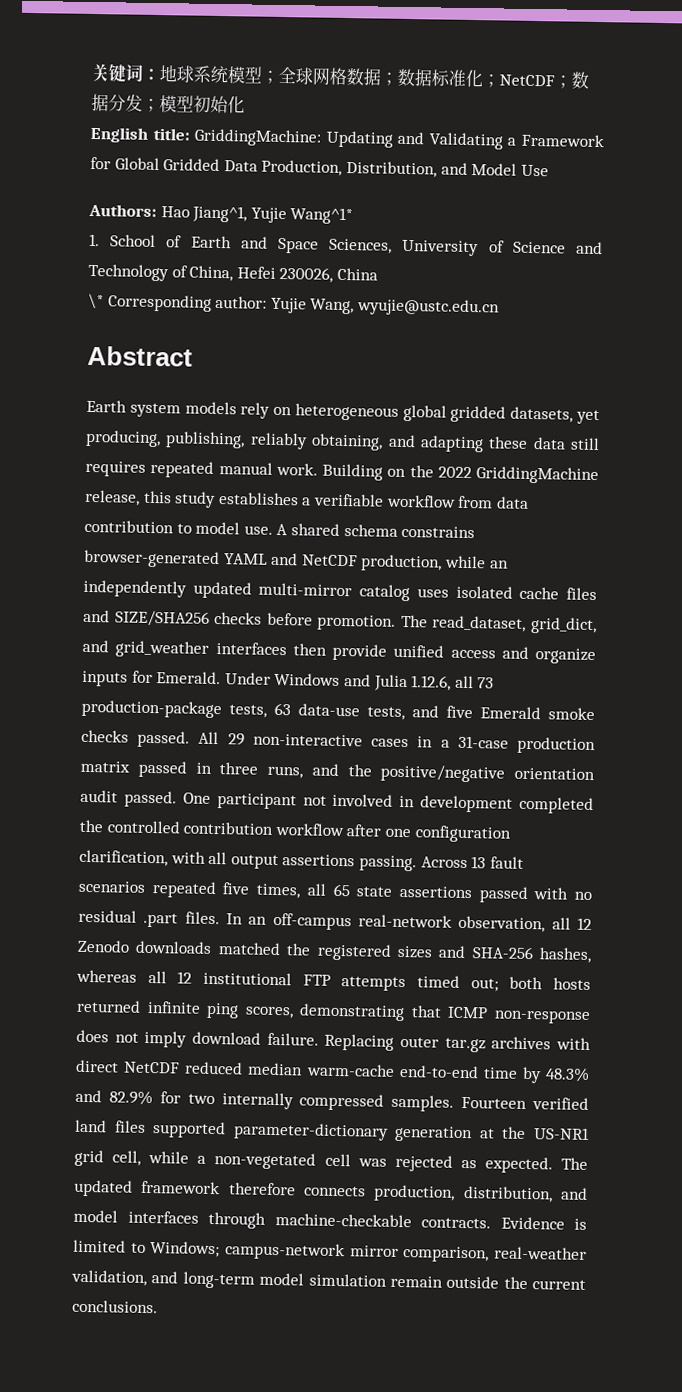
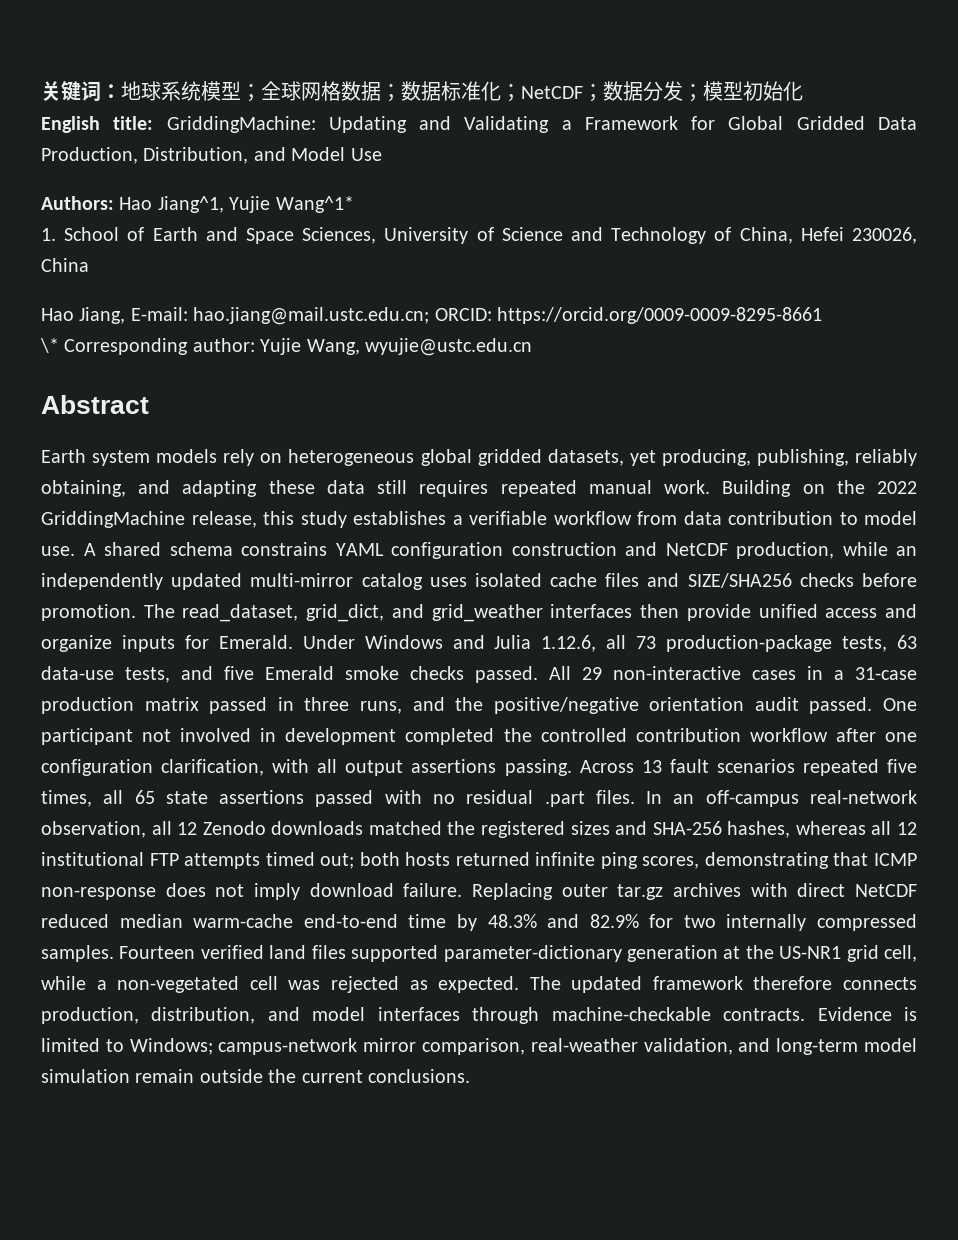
(378, 274) none -> [41,307,822,325] // Hao Jiang, E-mail: hao.jiang@mail.ustc.edu.cn; ORCID: https://orcid.org/0009-0009-8295-8661
[84,549,268,569] browser-generated YAML -> [335,542,617,559] YAML configuration construction

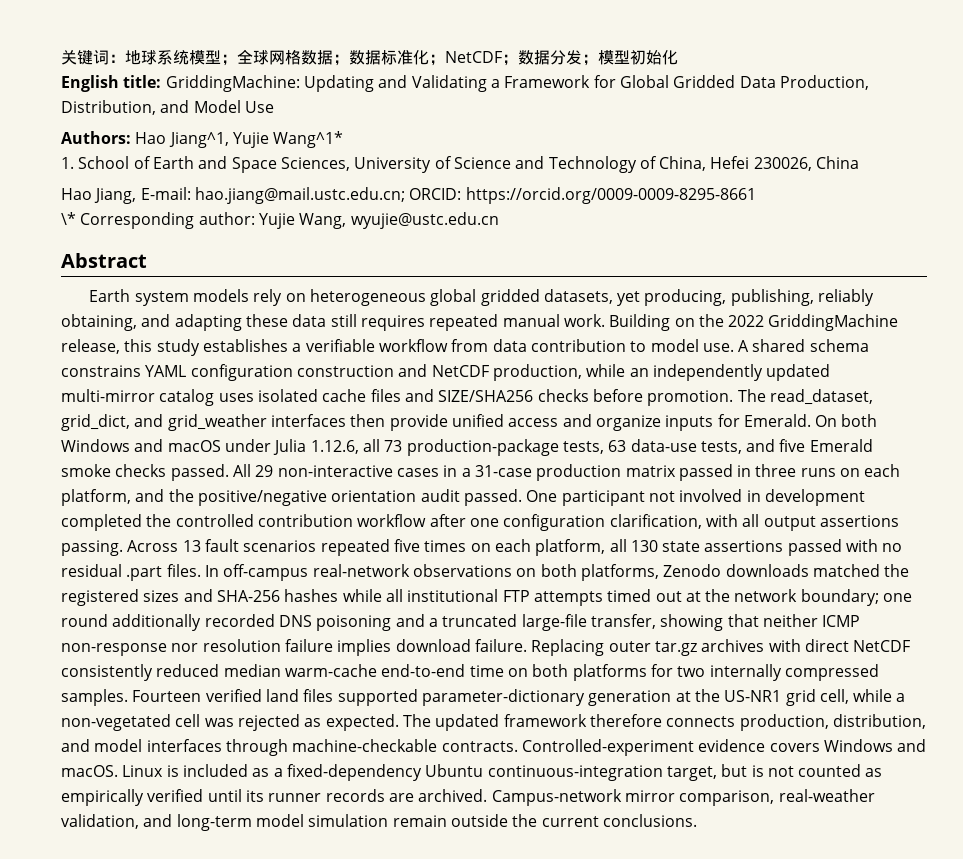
[302,635,485,649] Under Windows and -> [815,414,878,427] [61,439,271,452] On both Windows and macOS under
[359,701,402,714] runs, -> [800,464,901,477] [61,489,131,506] runs on each platform,
[41,790,155,807] times, all 65 -> [424,539,658,556] times on each platform, all 130
[673,794,695,804] an -> (219, 571) none
[41,821,198,838] observation, all 12 -> [412,564,659,581] observations on both platforms,
[727,821,917,838] [41,852,918,869] [41,883,300,900] hashes, whereas all 12 institutional FTP attempts timed out; both hosts returned infinite ping scores, demonstrating that ICMP non-response does not imply -> [284,589,913,606] [61,614,861,631] [61,639,392,656] hashes while all institutional FTP attempts timed out at the network boundary; one round additionally recorded DNS poisoning and a truncated large-file transfer, showing that neither ICMP non-response nor resolution failure implies
(917, 890) none -> [61,664,153,681] consistently
[456,914,639,931] by 48.3% and 82.9% -> [507,664,647,681] on both platforms
[817,1007,918,1021] [41,1038,358,1055] Evidence is limited to Windows; campus-network -> [521,739,927,756] [61,764,883,781] [61,789,622,806] Controlled-experiment evidence covers Windows and macOS. Linux is included as a fixed-dependency Ubuntu continuous-integration target, but is not counted as empirically verified until its runner records are archived. Campus-network

